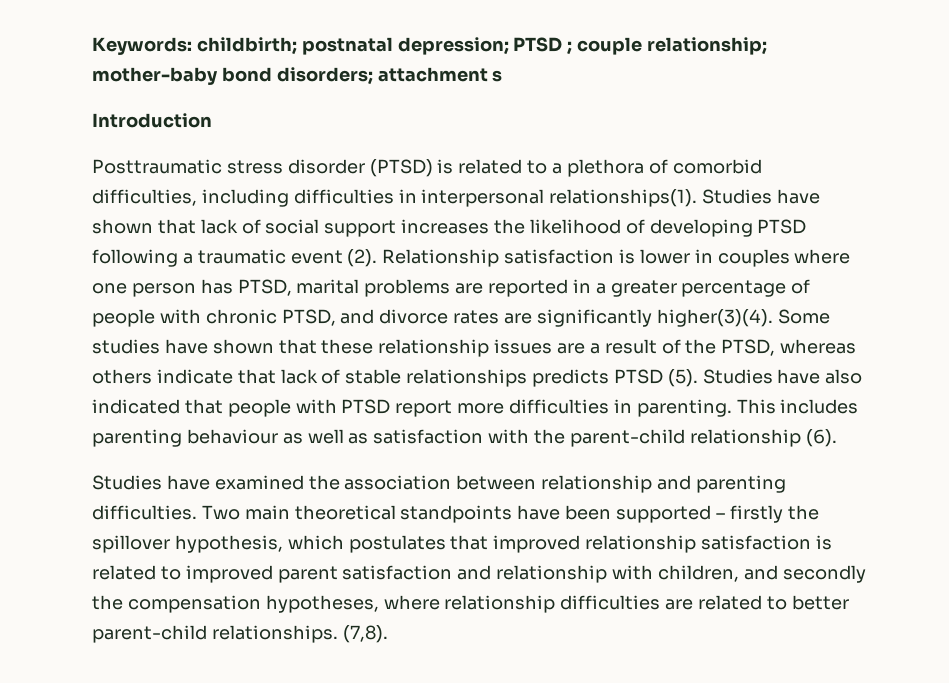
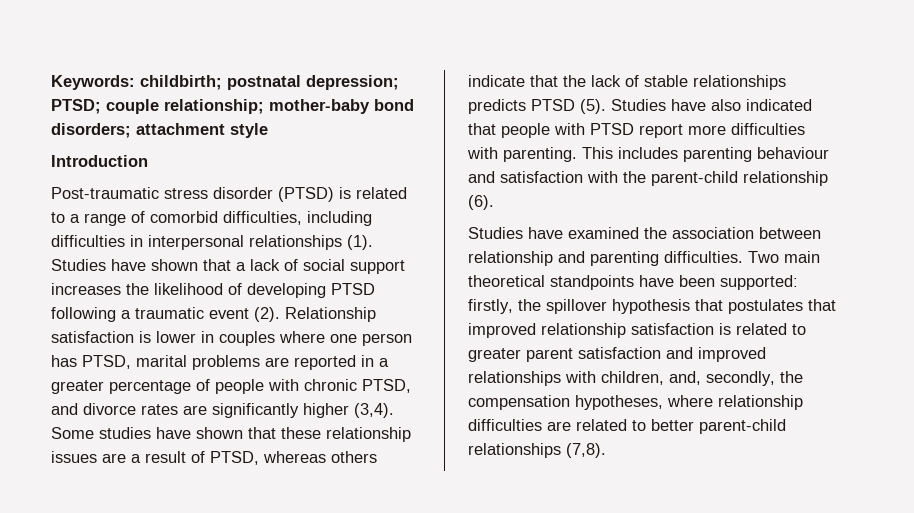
[513,37,573,55] PTSD ; -> [51,99,101,114] PTSD;
[492,70,503,82] s -> [230,123,268,138] style
[92,159,222,174] Posttraumatic -> [51,187,159,199] Post-traumatic
[566,159,644,177] plethora -> [84,213,126,226] range
[549,189,698,207] relationships(1). -> [249,235,373,250] relationships (1).
(196, 226) none -> [236,262,246,271] a
[656,309,773,327] higher(3)(4). -> [303,403,394,418] higher (3,4).
[685,339,717,354] the -> (205, 457) none
(276, 376) none -> [563,75,586,87] the
[613,399,632,413] in -> [467,147,498,159] with
[282,429,369,444] as well as -> [468,171,495,183] and
[616,505,819,523] [92,535,344,553] supported – firstly the spillover hypothesis, which -> [720,275,798,290] [468,299,723,314] supported: firstly, the spillover hypothesis that
[185,565,273,583] improved -> [468,348,521,362] greater
[496,565,866,583] relationship with children, and secondly -> [698,347,766,362] [468,371,775,386] improved relationships with children, and, secondly,
[211,625,338,643] relationships. -> [468,443,561,458] relationships

